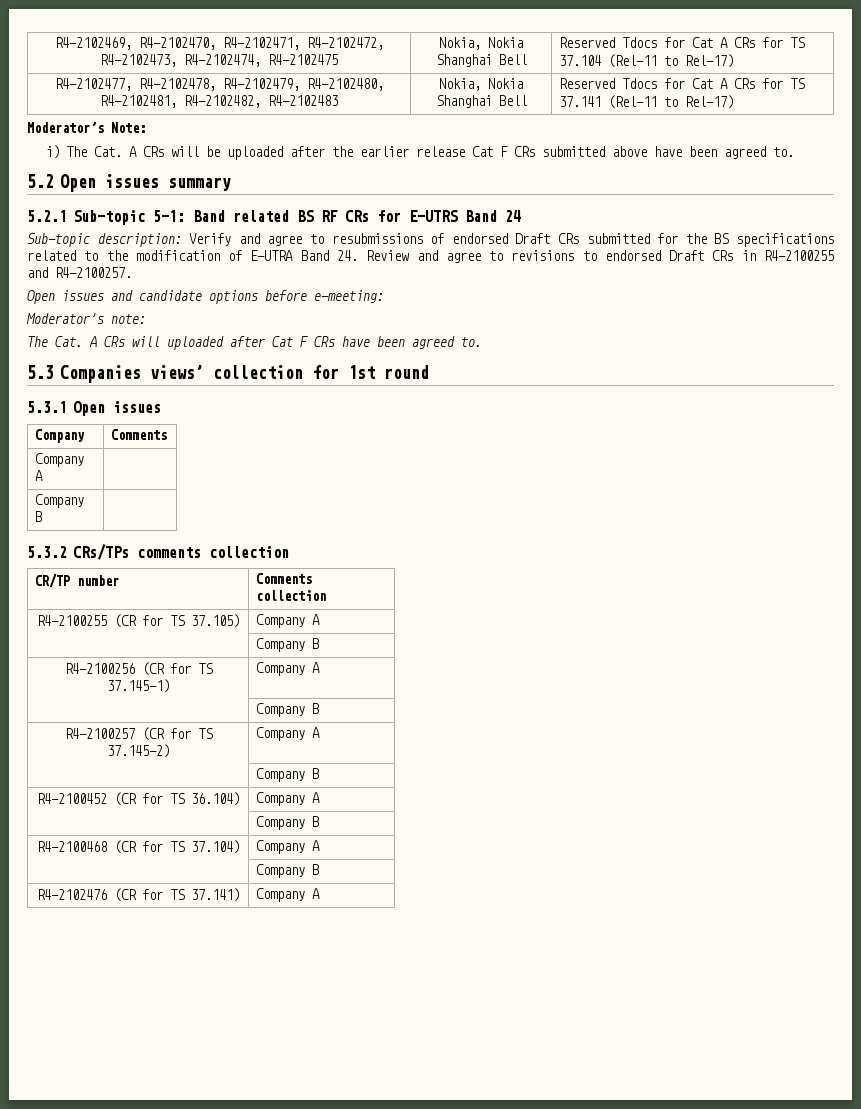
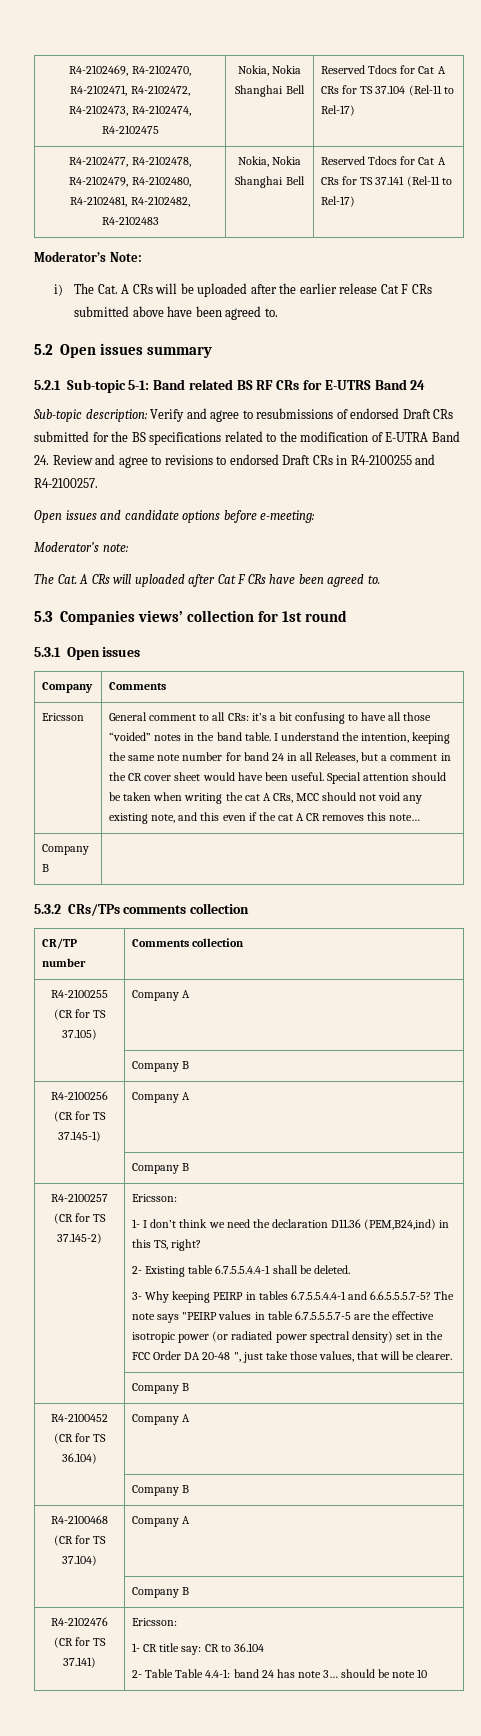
[34,453,84,467] [34,470,43,481] Company A | -> [42,713,85,721] [109,712,432,724] [109,732,451,744] [109,752,451,763] [109,772,447,784] [109,792,423,804] [109,812,421,824] Ericsson | General comment to all CRs: it’s a bit confusing to have all those “voided” notes in the band table. I understand the intention, keeping the same note number for band 24 in all Releases, but a comment in the CR cover sheet would have been useful. Special attention should be taken when writing the cat A CRs, MCC should not void any existing note, and this even if the cat A CR removes this note…
[255,727,320,741] Company A -> [132,1194,178,1202] [132,1219,450,1230] [132,1239,202,1251] [132,1265,350,1277] [132,1291,455,1303] [132,1311,435,1323] [132,1331,444,1343] [132,1351,453,1363] Ericsson: // 1- I don’t think we need the declaration D11.36 (PEM,B24,ind) in this TS, right? // 2- Existing table 6.7.5.5.4.4-1 shall be deleted. // 3- Why keeping PEIRP in tables 6.7.5.5.4.4-1 and 6.6.5.5.5.7-5? The note says "PEIRP values in table 6.7.5.5.5.7-5 are the effective isotropic power (or radiated power spectral density) set in the FCC Order DA 20-48 ", just take those values, that will be clearer.
[255,888,320,902] Company A -> [132,1618,178,1626] [132,1643,264,1655] [132,1669,428,1678] Ericsson: // 1- CR title say: CR to 36.104 // 2- Table Table 4.4-1: band 24 has note 3… should be note 10

